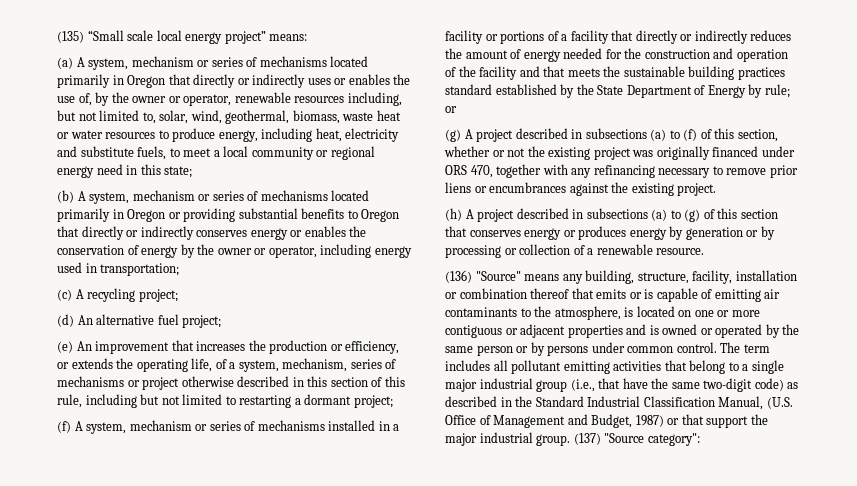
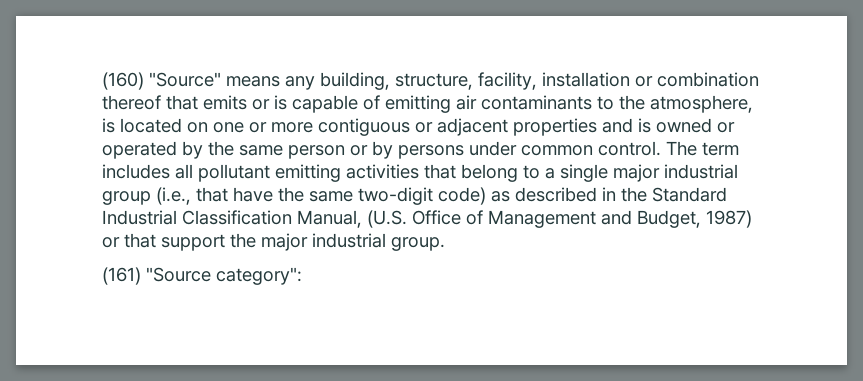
[57,30,308,44] [57,56,369,70] [57,74,411,88] [57,92,402,106] [57,110,401,124] [57,128,400,142] [57,146,375,160] [57,164,193,178] [57,190,370,204] [57,208,400,222] [57,226,367,240] [57,244,412,258] [57,262,180,276] [57,288,178,302] [57,314,222,328] [57,340,400,354] [57,358,397,372] [57,376,405,390] [57,394,393,408] [57,420,400,434] [445,30,792,44] [445,48,788,62] [445,66,785,80] [445,84,790,98] [445,106,457,113] [445,128,778,142] [444,146,795,160] [445,164,798,178] [445,182,717,196] [445,208,778,222] [445,226,775,240] [445,244,705,258] [445,270,472,283] (135) “Small scale local energy project” means: // (a) A system, mechanism or series of mechanisms located primarily in Oregon that directly or indirectly uses or enables the use of, by the owner or operator, renewable resources including, but not limited to, solar, wind, geothermal, biomass, waste heat or water resources to produce energy, including heat, electricity and substitute fuels, to meet a local community or regional energy need in this state; // (b) A system, mechanism or series of mechanisms located primarily in Oregon or providing substantial benefits to Oregon that directly or indirectly conserves energy or enables the conservation of energy by the owner or operator, including energy used in transportation; // (c) A recycling project; // (d) An alternative fuel project; // (e) An improvement that increases the production or efficiency, or extends the operating life, of a system, mechanism, series of mechanisms or project otherwise described in this section of this rule, including but not limited to restarting a dormant project; // (f) A system, mechanism or series of mechanisms installed in a facility or portions of a facility that directly or indirectly reduces the amount of energy needed for the construction and operation of the facility and that meets the sustainable building practices standard established by the State Department of Energy by rule; or // (g) A project described in subsections (a) to (f) of this section, whether or not the existing project was originally financed under ORS 470, together with any refinancing necessary to remove prior liens or encumbrances against the existing project. // (h) A project described in subsections (a) to (g) of this section that conserves energy or produces energy by generation or by processing or collection of a renewable resource. // (136) -> [102,72,144,90] (160)
[573,433,601,445] (137) -> [102,267,141,285] // (161)

